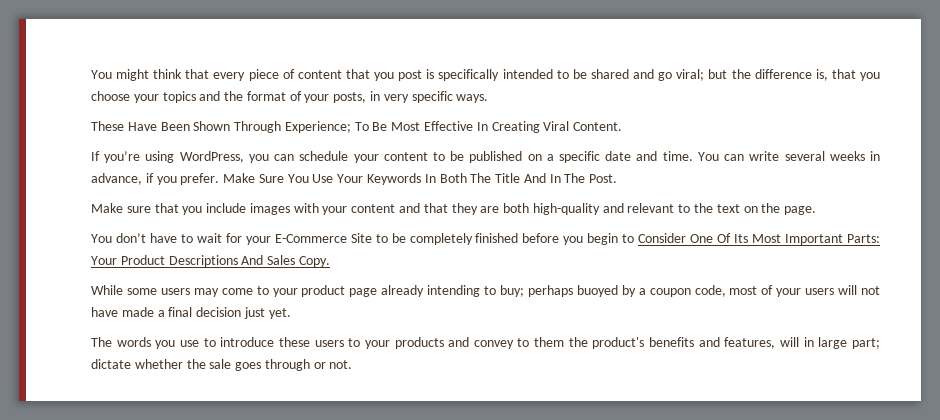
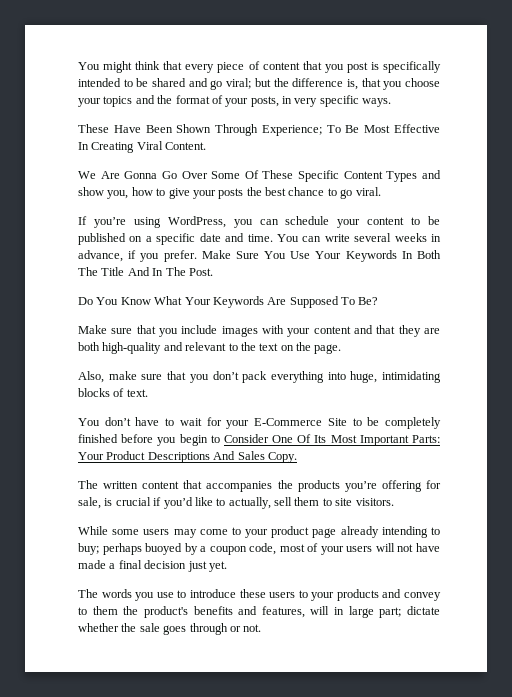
(623, 126) none -> [78,170,441,182] [78,187,381,199] // We Are Gonna Go Over Some Of These Specific Content Types and show you, how to give your posts the best chance to go viral.
(618, 178) none -> [78,296,379,308] // Do You Know What Your Keywords Are Supposed To Be?
(817, 210) none -> [78,371,441,383] [78,388,148,397] // Also, make sure that you don’t pack everything into huge, intimidating blocks of text.
(330, 261) none -> [78,480,441,492] [78,497,394,509] // The written content that accompanies the products you’re offering for sale, is crucial if you’d like to actually, sell them to site visitors.

